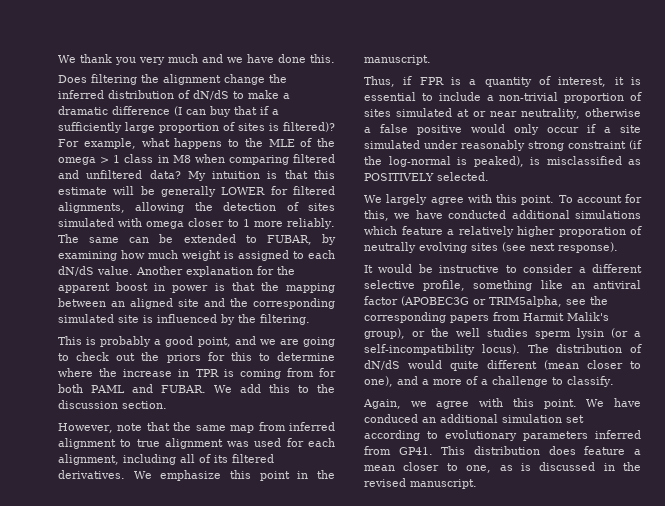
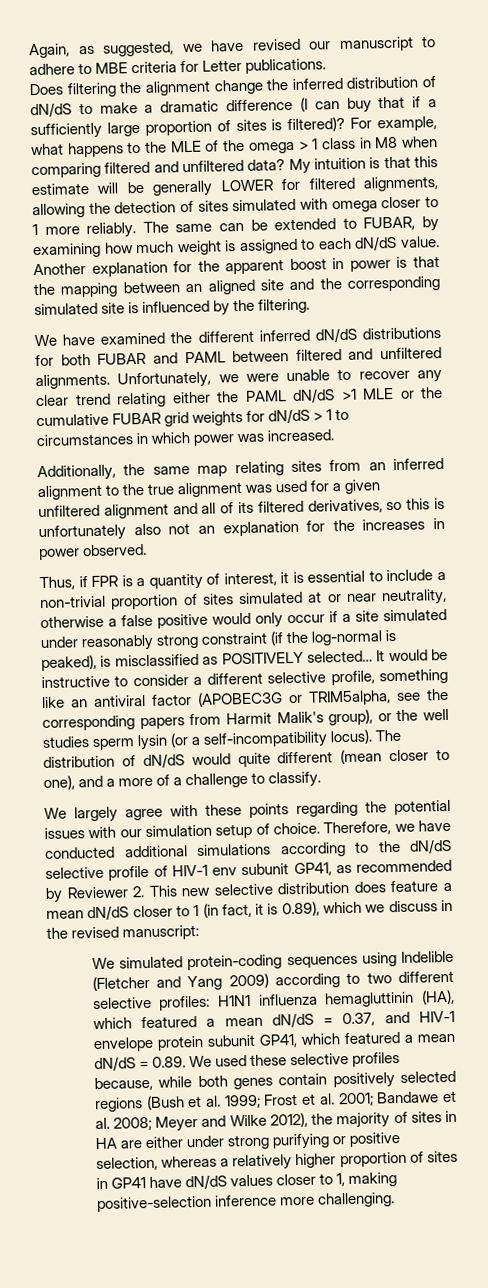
[58,54,335,65] We thank you very much and we have done this. -> [29,36,436,59] [29,58,327,76] Again, as suggested, we have revised our manuscript to adhere to MBE criteria for Letter publications.
[58,336,335,347] [58,352,335,363] [58,368,336,379] [58,384,335,393] [58,400,167,409] [58,422,286,433] This is probably a good point, and we are going to check out the priors for this to determine where the increase in TPR is coming from for both PAML and FUBAR. We add this to the discussion section. // However, note that the same map from -> [34,327,442,347] [35,347,442,367] [35,368,442,390] [36,387,443,408] [36,408,350,427] [36,429,335,447] [37,459,386,482] We have examined the different inferred dN/dS distributions for both FUBAR and PAML between filtered and unfiltered alignments. Unfortunately, we were unable to recover any clear trend relating either the PAML dN/dS >1 MLE or the cumulative FUBAR grid weights for dN/dS > 1 to circumstances in which power was increased. // Additionally, the same map relating sites from an
(132, 443) none -> [122,483,146,496] the
[308,438,335,447] [58,454,274,465] [58,470,335,481] [364,55,431,65] each alignment, including all of its filtered derivatives. We emphasize this point in the manuscript. -> [332,479,382,494] [38,497,446,519] [38,517,445,542] [39,543,148,561] a given unfiltered alignment and all of its filtered derivatives, so this is unfortunately also not an explanation for the increases in power observed.
[437,172,489,181] [364,194,642,205] [364,210,641,221] [364,226,642,237] [364,242,618,253] selected. // We largely agree with this point. To account for this, we have conducted additional simulations which feature a relatively higher proporation of neutrally evolving sites (see next response). // -> [306,650,373,663] selected…
[363,398,641,409] [364,414,584,423] [364,430,641,441] [364,446,466,455] Again, we agree with this point. We have conduced an additional simulation set according to evolutionary parameters inferred from GP41. This -> [44,799,451,823] [44,819,451,840] [45,838,452,859] [45,859,452,881] [45,883,273,903] We largely agree with these points regarding the potential issues with our simulation setup of choice. Therefore, we have conducted additional simulations according to the dN/dS selective profile of HIV-1 env subunit GP41, as recommended by Reviewer 2. This new selective
[403,462,641,473] [364,478,477,489] closer to one, as is discussed in the revised manuscript. -> [87,899,454,921] [46,924,200,941] [91,950,454,971] [91,970,454,992] [92,989,456,1011] [92,1010,455,1030] [92,1031,455,1053] [93,1051,401,1072] [93,1070,456,1092] [94,1090,457,1113] [94,1110,457,1132] [94,1131,402,1150] [95,1150,459,1172] [95,1172,398,1190] [95,1192,395,1213] dN/dS closer to 1 (in fact, it is 0.89), which we discuss in the revised manuscript: // We simulated protein-coding sequences using Indelible (Fletcher and Yang 2009) according to two different selective profiles: H1N1 influenza hemagluttinin (HA), which featured a mean dN/dS = 0.37, and HIV-1 envelope protein subunit GP41, which featured a mean dN/dS = 0.89. We used these selective profiles because, while both genes contain positively selected regions (Bush et al. 1999; Frost et al. 2001; Bandawe et al. 2008; Meyer and Wilke 2012), the majority of sites in HA are either under strong purifying or positive selection, whereas a relatively higher proportion of sites in GP41 have dN/dS values closer to 1, making positive-selection inference more challenging.

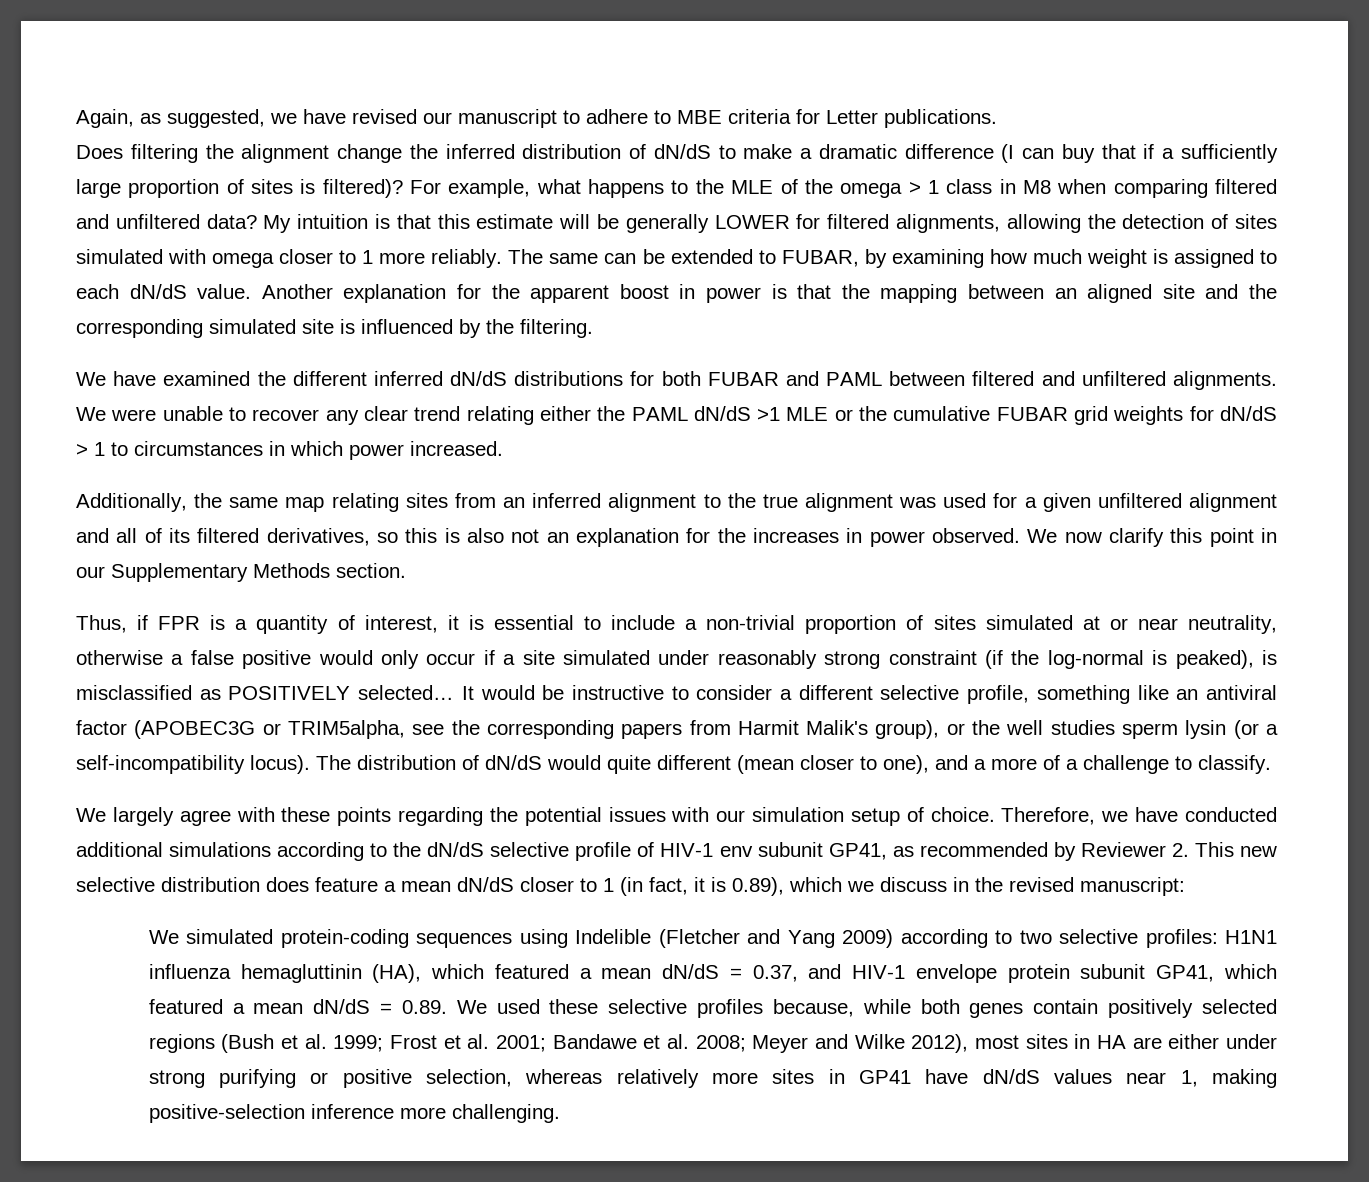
[117,371,239,389] Unfortunately, we -> [76,407,106,421] We
[237,433,265,443] was -> (404, 452) none
[38,524,126,542] unfortunately -> (460, 535) none
(148, 550) none -> [1027,528,1277,547] [76,563,406,582] We now clarify this point in our Supplementary Methods section.
[398,970,454,983] different -> (1052, 937) none
[311,1111,408,1129] the majority of -> [975,1035,1020,1049] most
[220,1151,424,1171] a relatively higher proportion of -> [616,1069,759,1088] relatively more
[276,1173,334,1186] closer to -> [1126,1072,1167,1084] near

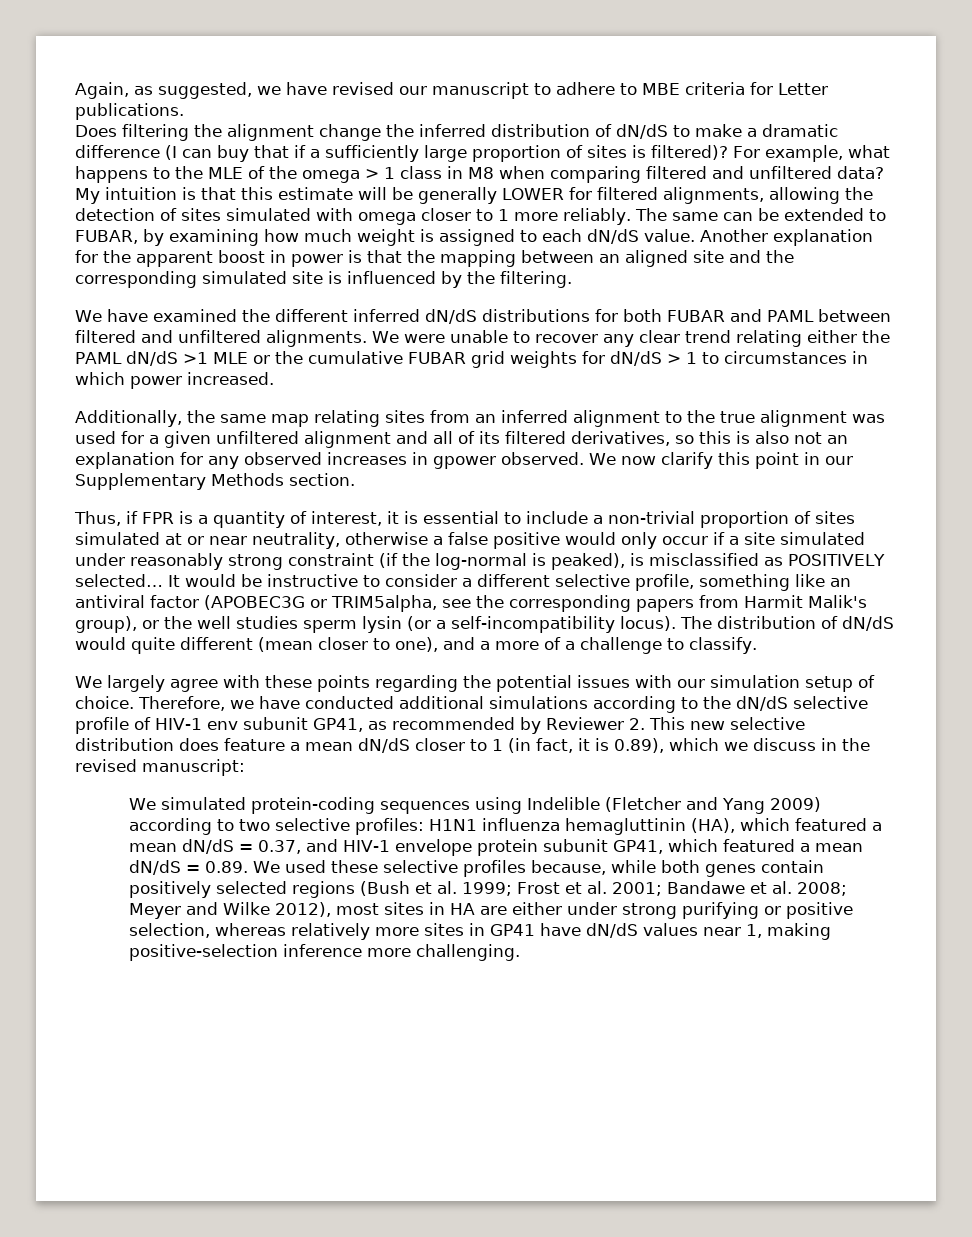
[717,528,746,543] the -> [208,452,322,469] any observed
[869,531,925,547] power -> [433,456,496,469] gpower

